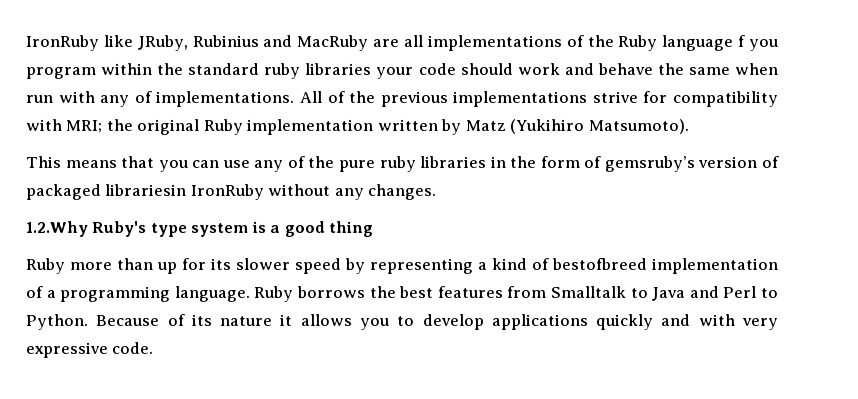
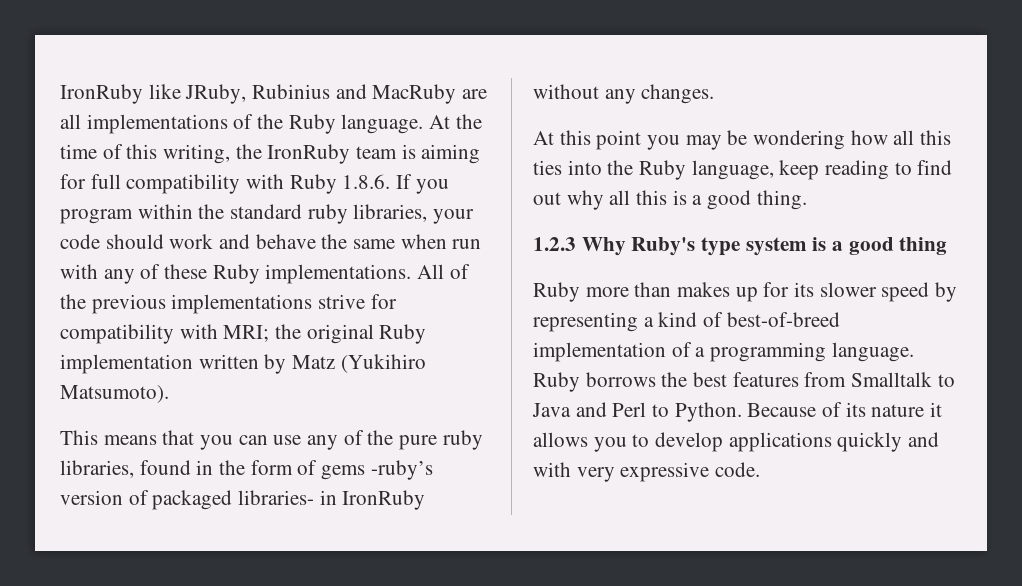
[662,35,746,51] language f -> [341,114,482,134] [60,144,481,164] [60,174,413,194] language. At the time of this writing, the IronRuby team is aiming for full compatibility with Ruby 1.8.6. If
[305,63,372,75] libraries -> [353,204,428,222] libraries,
(152, 97) none -> [164,264,260,284] these Ruby
[420,156,487,168] libraries -> [60,460,191,478] libraries, found
[604,156,695,172] gemsruby’s -> [321,460,433,480] gems -ruby’s
[105,184,187,196] librariesin -> [238,490,337,505] libraries- in
[26,221,88,237] 1.2.Why -> [533,130,952,150] [533,160,953,180] [533,190,807,210] [533,237,626,256] At this point you may be wondering how all this ties into the Ruby language, keep reading to find out why all this is a good thing. // 1.2.3 Why
(153, 264) none -> [677,282,731,297] makes
[552,258,647,270] bestofbreed -> [726,312,840,327] best-of-breed

